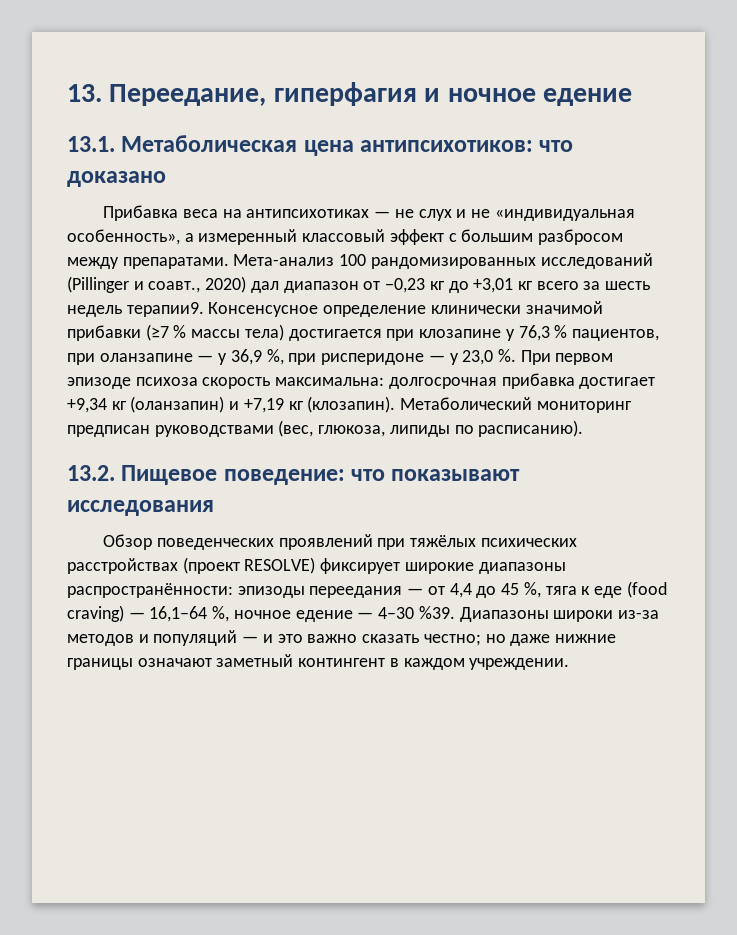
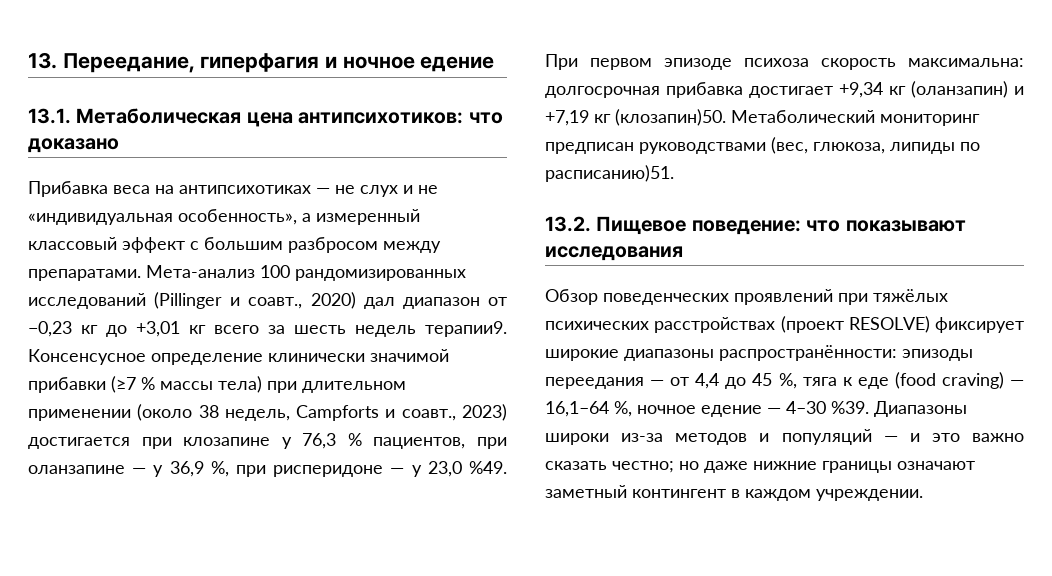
(284, 332) none -> [267,381,406,393] [28,404,507,421] при длительном применении (около 38 недель, Campforts и соавт., 2023)
[497,349,516,362] %. -> [468,461,507,474] %49.
[307,396,396,413] (клозапин). -> [615,109,726,126] (клозапин)50.
[478,420,584,437] расписанию). -> [545,165,674,182] расписанию)51.

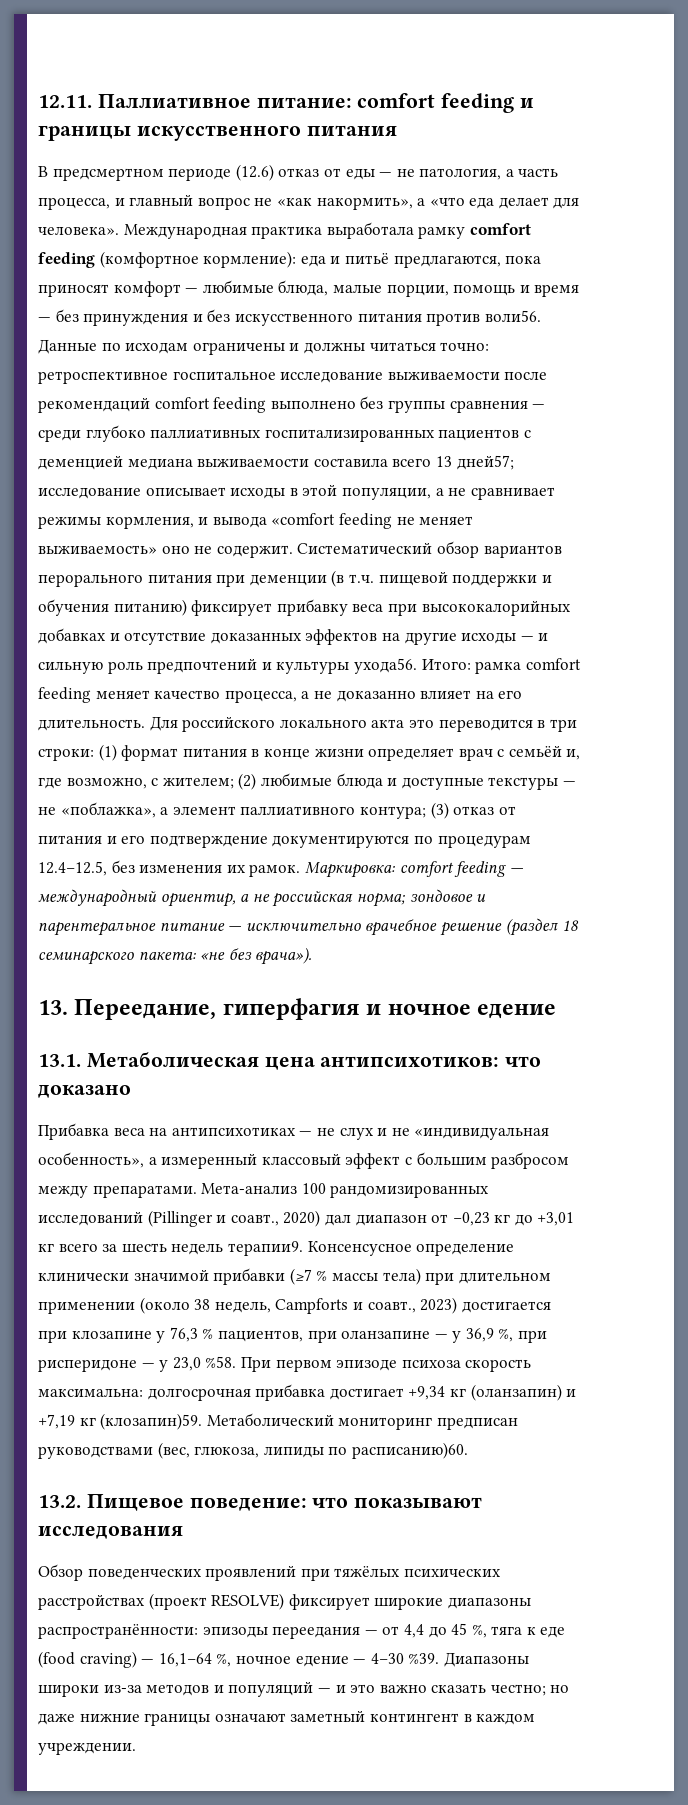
(28, 60) none -> [38,93,535,113] [38,125,397,141] [38,164,559,181] [38,194,580,210] [38,222,531,239] [38,251,542,268] [38,280,580,297] [38,309,541,326] [38,339,490,355] [38,371,548,384] [38,396,546,413] [38,425,531,442] [38,455,514,470] [38,484,555,500] [38,513,474,529] [38,541,562,558] [38,570,552,587] [38,599,571,616] [38,628,549,645] [38,658,581,674] [38,687,523,703] [38,716,577,732] [38,744,581,761] [38,773,576,790] [38,802,516,819] [38,835,531,848] [38,860,524,878] [38,889,487,907] [38,918,580,936] [38,947,313,965] 12.11. Паллиативное питание: comfort feeding и границы искусственного питания // В предсмертном периоде (12.6) отказ от еды — не патология, а часть процесса, и главный вопрос не «как накормить», а «что еда делает для человека». Международная практика выработала рамку comfort feeding (комфортное кормление): еда и питьё предлагаются, пока приносят комфорт — любимые блюда, малые порции, помощь и время — без принуждения и без искусственного питания против воли56. Данные по исходам ограничены и должны читаться точно: ретроспективное госпитальное исследование выживаемости после рекомендаций comfort feeding выполнено без группы сравнения — среди глубоко паллиативных госпитализированных пациентов с деменцией медиана выживаемости составила всего 13 дней57; исследование описывает исходы в этой популяции, а не сравнивает режимы кормления, и вывода «comfort feeding не меняет выживаемость» оно не содержит. Систематический обзор вариантов перорального питания при деменции (в т.ч. пищевой поддержки и обучения питанию) фиксирует прибавку веса при высококалорийных добавках и отсутствие доказанных эффектов на другие исходы — и сильную роль предпочтений и культуры ухода56. Итого: рамка comfort feeding меняет качество процесса, а не доказанно влияет на его длительность. Для российского локального акта это переводится в три строки: (1) формат питания в конце жизни определяет врач с семьёй и, где возможно, с жителем; (2) любимые блюда и доступные текстуры — не «поблажка», а элемент паллиативного контура; (3) отказ от питания и его подтверждение документируются по процедурам 12.4–12.5, без изменения их рамок. Маркировка: comfort feeding — международный ориентир, а не российская норма; зондовое и парентеральное питание — исключительно врачебное решение (раздел 18 семинарского пакета: «не без врача»). //
[468,461,507,474] %49. -> [205,1356,237,1368] %58.
[615,109,726,126] (клозапин)50. -> [100,1413,203,1430] (клозапин)59.
[545,165,674,182] расписанию)51. -> [351,1442,468,1459] расписанию)60.

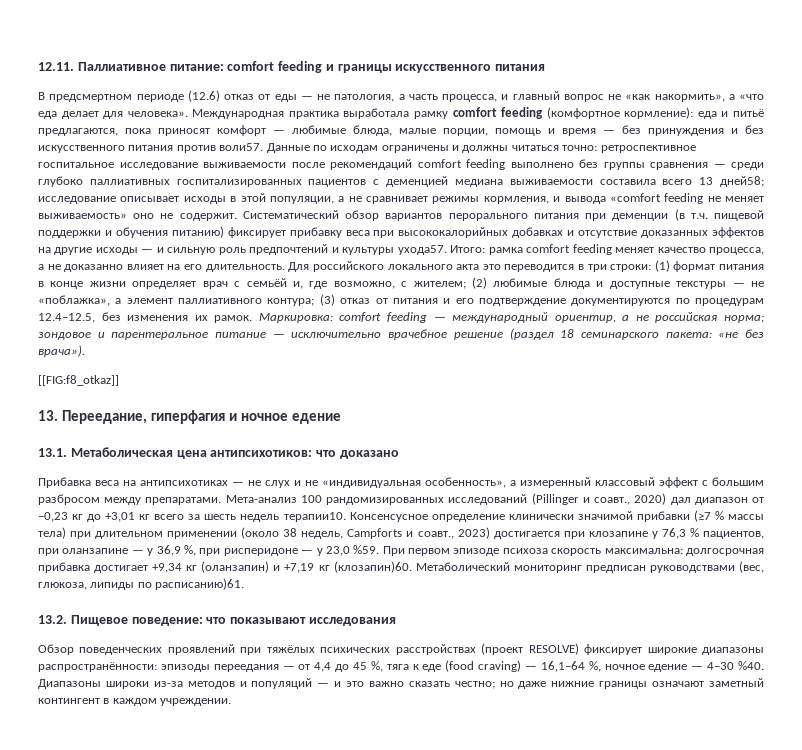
[484,310,541,322] воли56. -> [219,143,264,151] воли57.
[456,455,514,470] дней57; -> [720,176,765,187] дней58;
[353,658,417,674] ухода56. -> [397,245,447,255] ухода57.
(313, 956) none -> [38,375,119,386] // [[FIG:f8_otkaz]]
[227,1241,303,1256] терапии9. -> [283,512,346,522] терапии10.
[205,1356,237,1368] %58. -> [353,545,380,554] %59.
[100,1413,203,1430] (клозапин)59. -> [333,561,412,573] (клозапин)60.
[351,1442,468,1459] расписанию)60. -> [155,578,245,590] расписанию)61.
[408,1653,440,1664] %39. -> [737,661,764,670] %40.

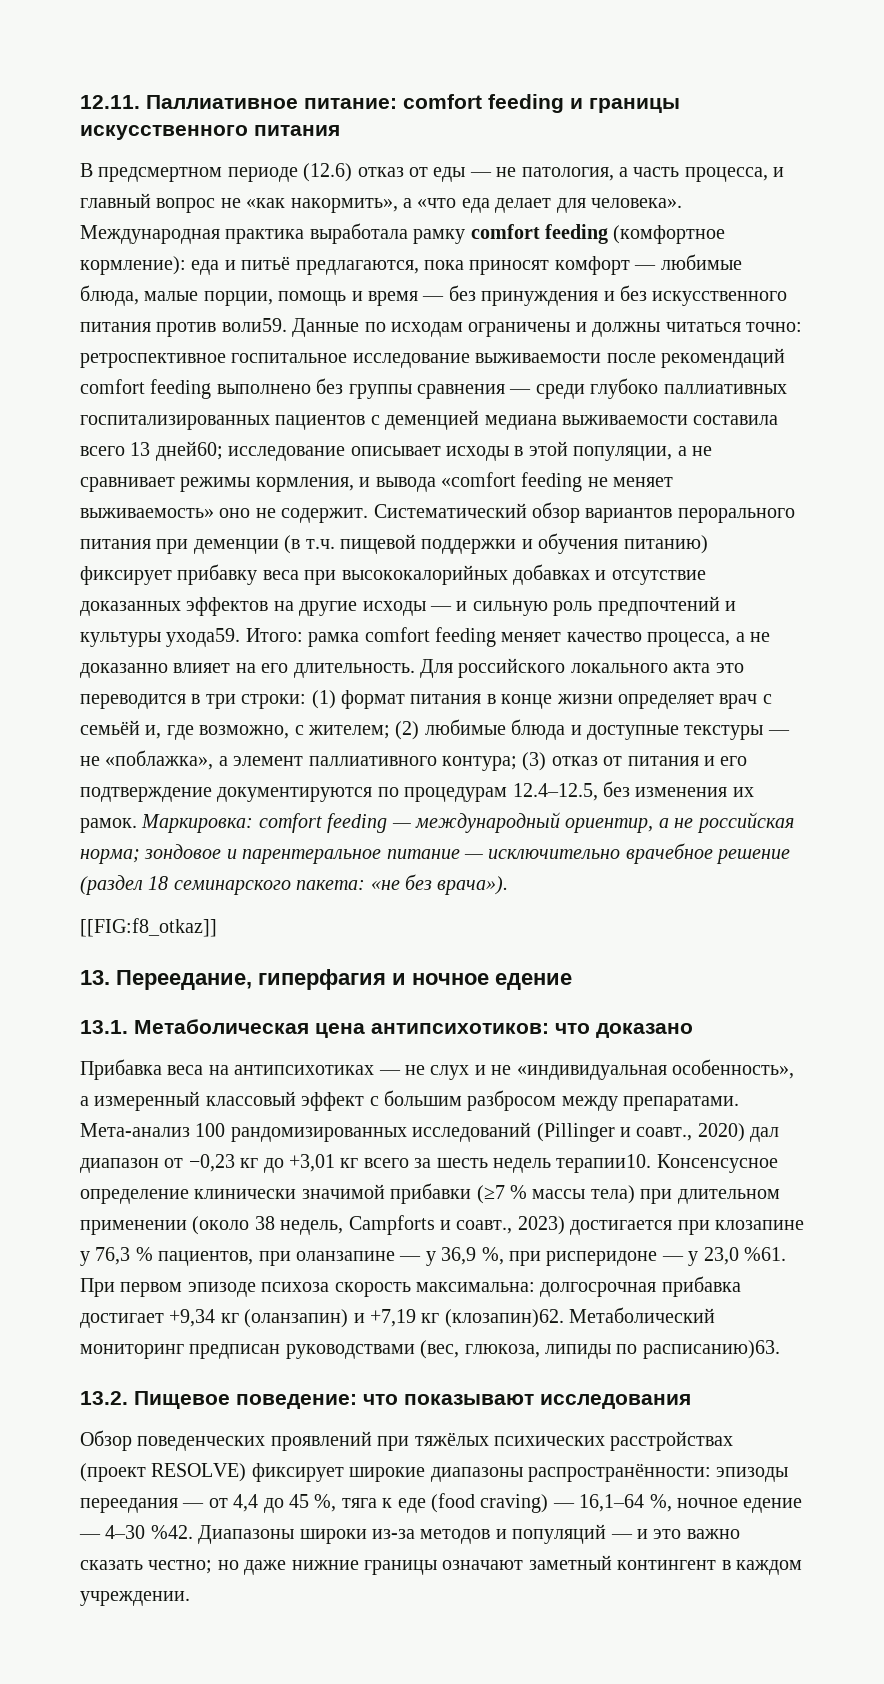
[219,143,264,151] воли57. -> [221,318,287,332] воли59.
[720,176,765,187] дней58; -> [155,441,223,461] дней60;
[397,245,447,255] ухода57. -> [166,628,241,647] ухода59.
[353,545,380,554] %59. -> [743,1247,786,1261] %61.
[333,561,412,573] (клозапин)60. -> [444,1309,564,1328] (клозапин)62.
[155,578,245,590] расписанию)61. -> [642,1340,780,1359] расписанию)63.
[737,661,764,670] %40. -> [150,1525,193,1539] %42.

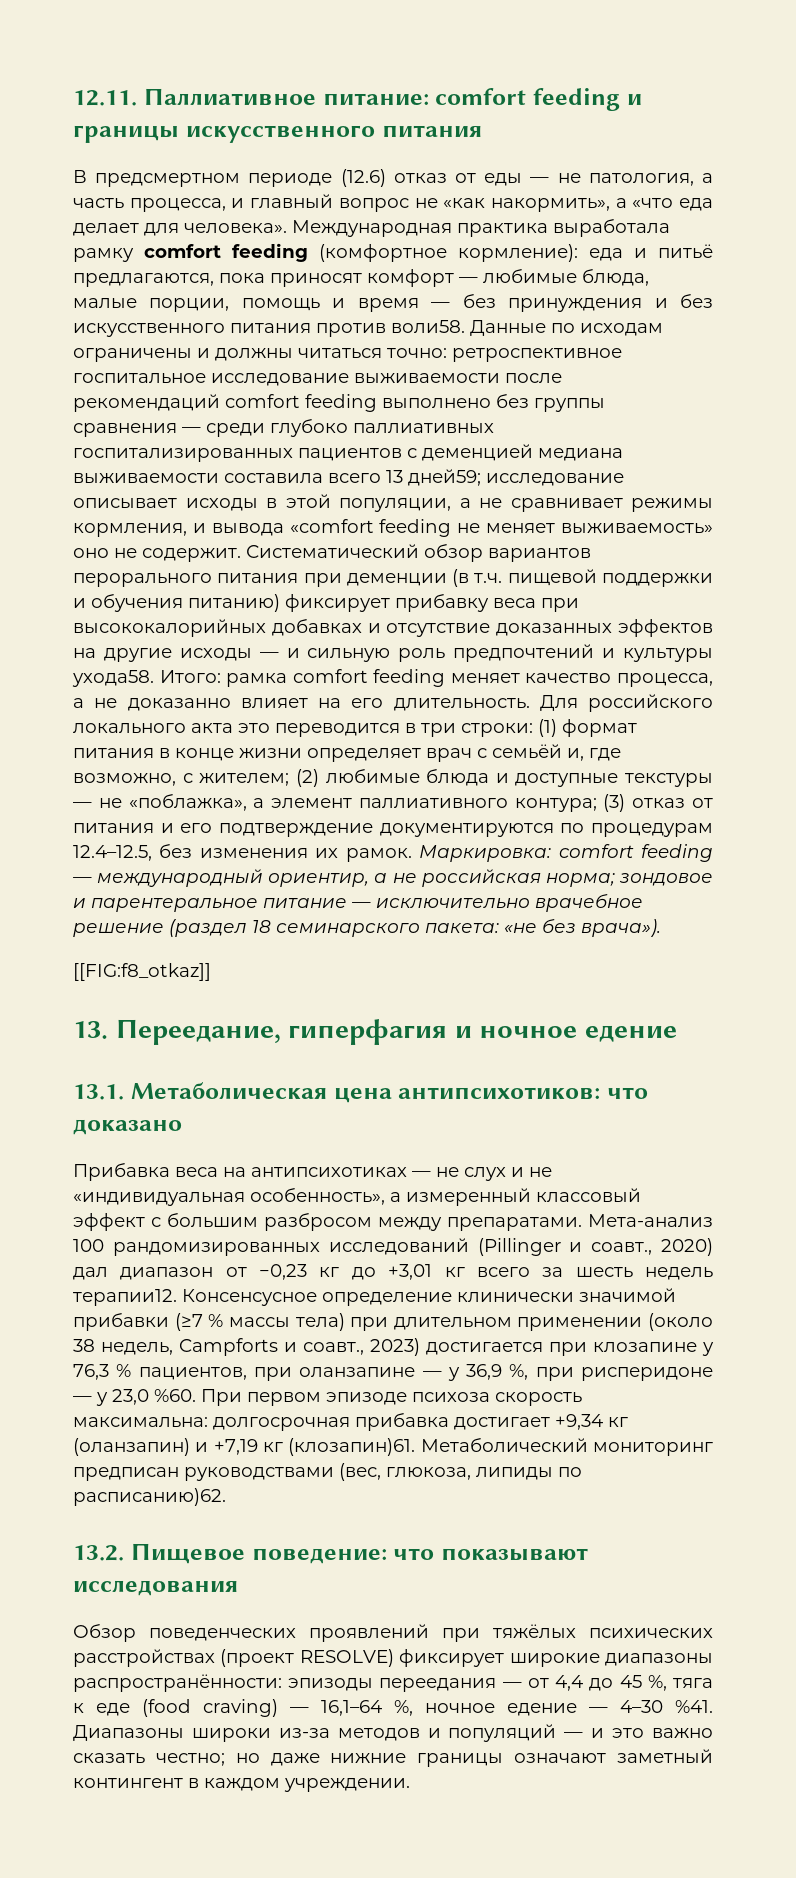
[221,318,287,332] воли59. -> [391,320,465,333] воли58.
[155,441,223,461] дней60; -> [408,469,481,486] дней59;
[166,628,241,647] ухода59. -> [72,670,154,687] ухода58.
[556,1154,652,1173] терапии10. -> [73,1289,177,1306] терапии12.
[743,1247,786,1261] %61. -> [154,1389,196,1402] %60.
[444,1309,564,1328] (клозапин)62. -> [288,1438,416,1456] (клозапин)61.
[642,1340,780,1359] расписанию)63. -> [73,1488,226,1506] расписанию)62.
[150,1525,193,1539] %42. -> [675,1700,713,1713] %41.

